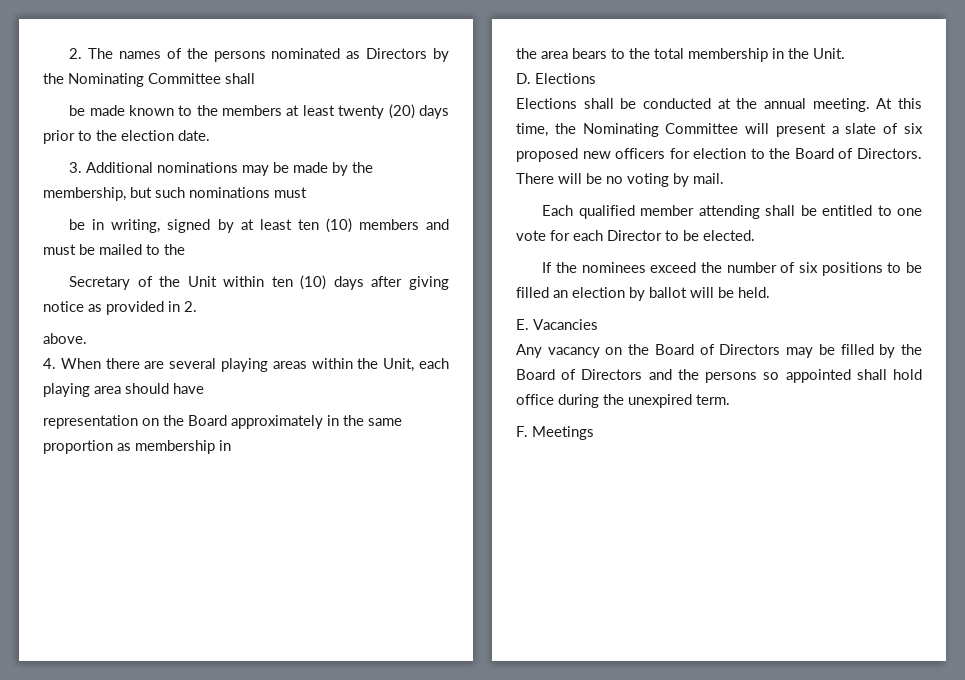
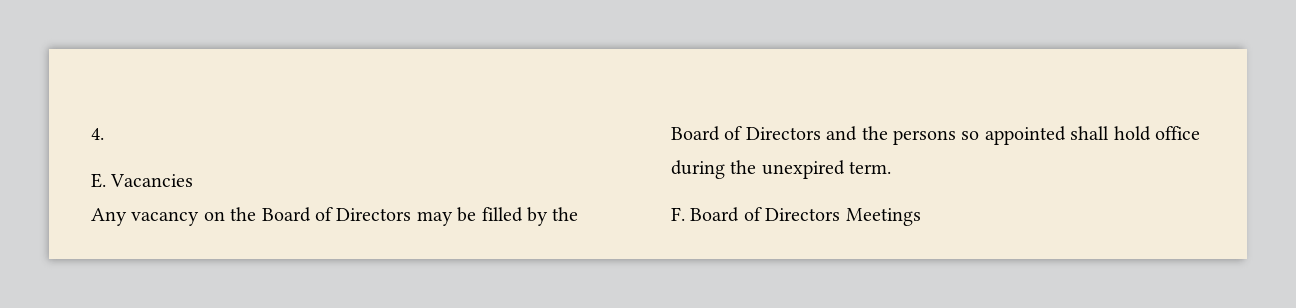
[69,48,450,62] [43,73,255,87] [69,104,449,119] [43,130,210,144] [69,162,374,176] [43,187,307,201] [69,218,449,233] [43,244,185,255] [69,275,449,290] [43,301,197,315] [43,333,87,344] [43,358,450,372] [43,383,204,397] [43,415,402,429] [43,440,231,454] [516,48,845,62] [516,73,596,84] [516,98,922,112] [516,123,923,137] [516,148,922,162] [516,173,724,187] [542,205,922,219] [516,230,755,241] [542,262,922,276] [516,287,770,301] 2. The names of the persons nominated as Directors by the Nominating Committee shall // be made known to the members at least twenty (20) days prior to the election date. // 3. Additional nominations may be made by the membership, but such nominations must // be in writing, signed by at least ten (10) members and must be mailed to the // Secretary of the Unit within ten (10) days after giving notice as provided in 2. // above. // 4. When there are several playing areas within the Unit, each playing area should have // representation on the Board approximately in the same proportion as membership in // the area bears to the total membership in the Unit. // D. Elections // Elections shall be conducted at the annual meeting. At this time, the Nominating Committee will present a slate of six proposed new officers for election to the Board of Directors. There will be no voting by mail. // Each qualified member attending shall be entitled to one vote for each Director to be elected. // If the nominees exceed the number of six positions to be filled an election by ballot will be held. -> [91,128,104,140] 4.
(528, 431) none -> [690,207,841,222] Board of Directors

